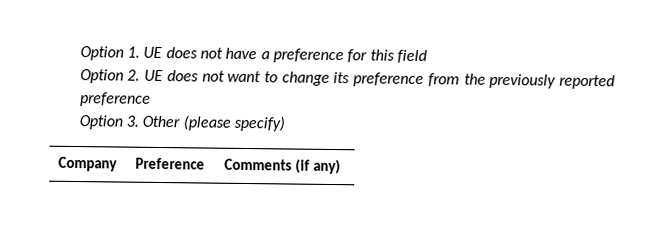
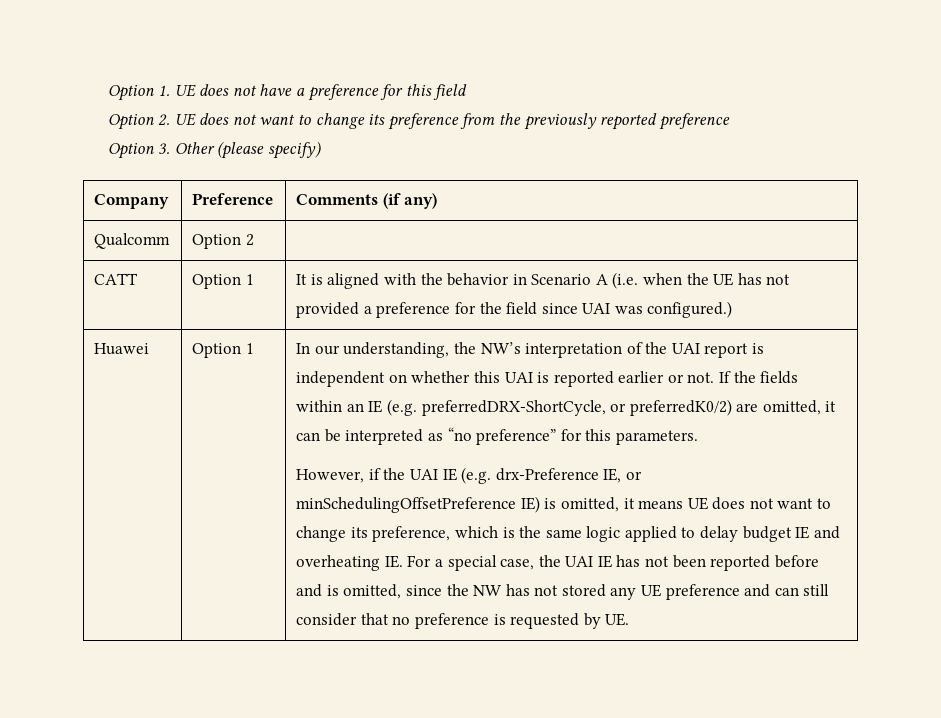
(342, 166) none -> [94,233,171,249] [192,234,254,249] [94,273,139,285] [192,274,254,289] [296,272,791,289] [296,301,733,318] [94,343,150,355] [192,343,254,358] [296,342,765,358] [296,371,799,387] [296,399,837,416] [296,427,698,445] [296,467,642,484] [296,496,832,513] [296,526,840,542] [296,555,819,571] [296,584,830,600] [296,613,630,629] // Qualcomm | Option 2 | // CATT | Option 1 | It is aligned with the behavior in Scenario A (i.e. when the UE has not provided a preference for the field since UAI was configured.) // Huawei | Option 1 | In our understanding, the NW’s interpretation of the UAI report is independent on whether this UAI is reported earlier or not. If the fields within an IE (e.g. preferredDRX-ShortCycle, or preferredK0/2) are omitted, it can be interpreted as “no preference” for this parameters. // However, if the UAI IE (e.g. drx-Preference IE, or minSchedulingOffsetPreference IE) is omitted, it means UE does not want to change its preference, which is the same logic applied to delay budget IE and overheating IE. For a special case, the UAI IE has not been reported before and is omitted, since the NW has not stored any UE preference and can still consider that no preference is requested by UE.

